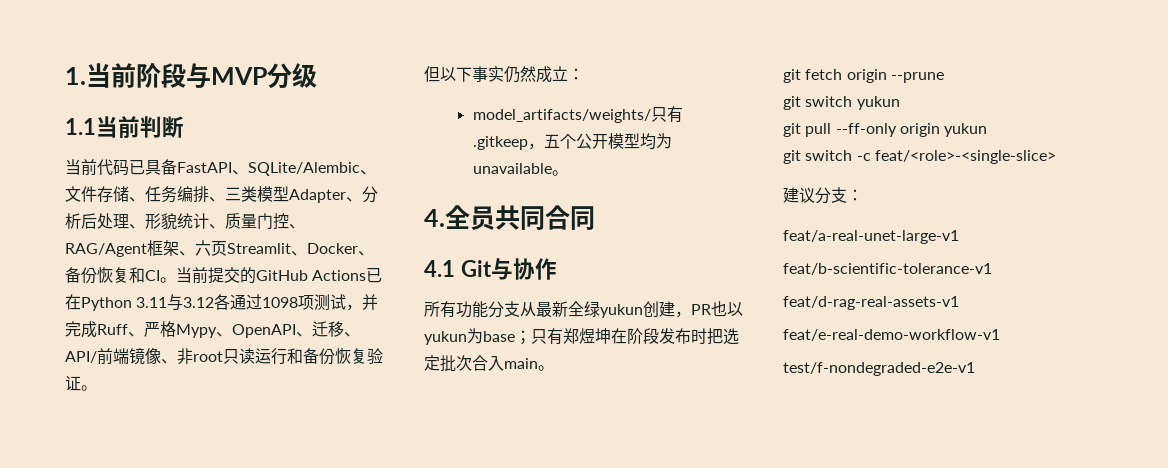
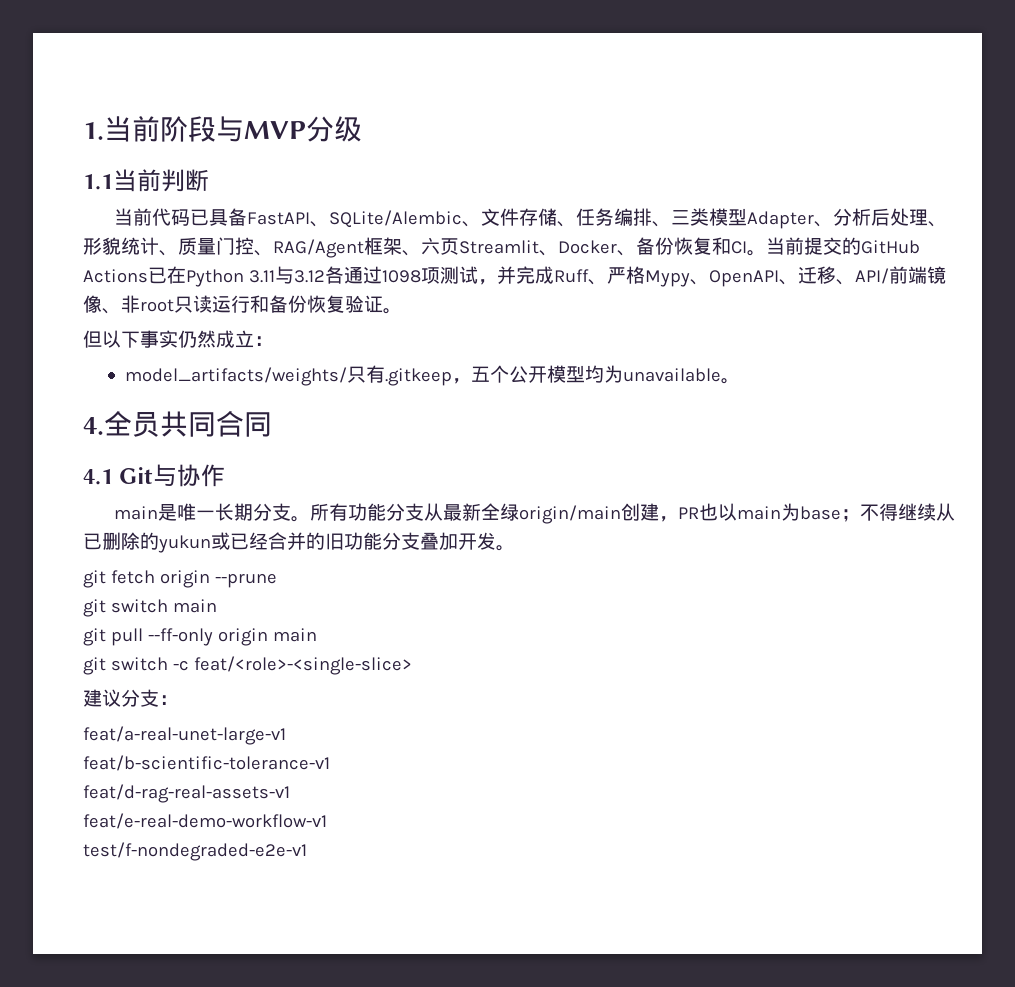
(557, 269) none -> [114,503,311,522] main是唯一长期分支。
[600,304,643,318] yukun -> [519,505,622,524] origin/main
[424,331,467,345] yukun -> [737,506,782,520] main
[531,328,739,345] [424,355,538,372] 只有郑煜坤在阶段发布时把选定批次合入main -> [860,503,956,521] [83,532,496,553] 不得继续从已删除的yukun或已经合并的旧功能分支叠加开发
[856,96,900,110] yukun -> [172,599,217,613] main
[944,123,988,137] yukun -> [272,628,317,642] main

